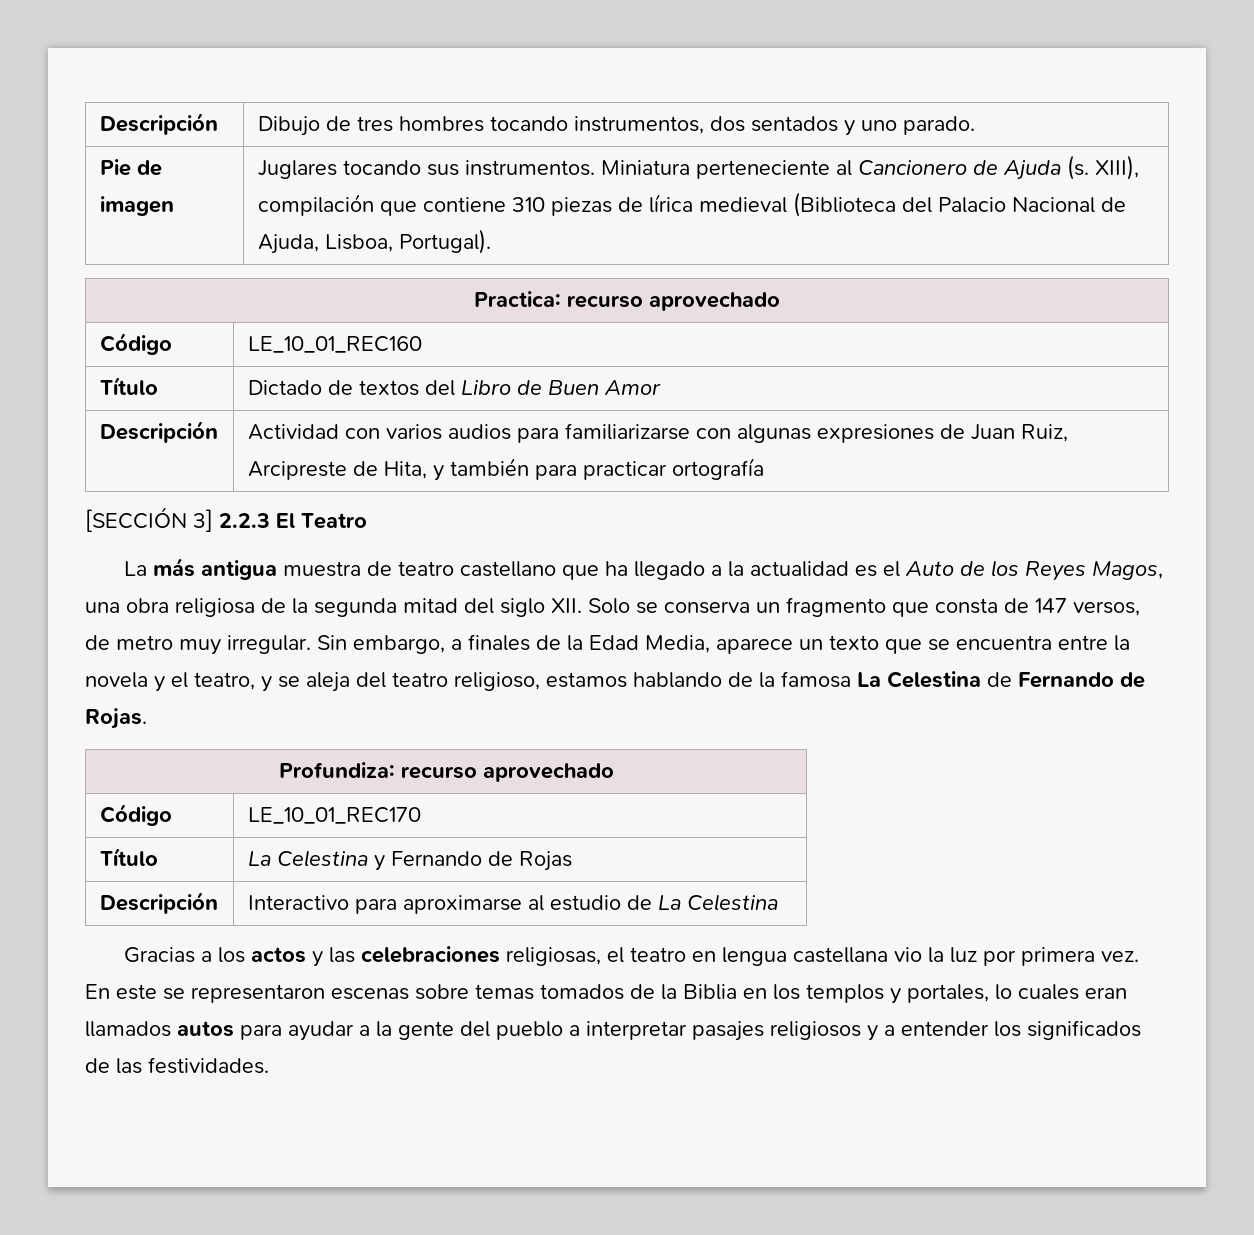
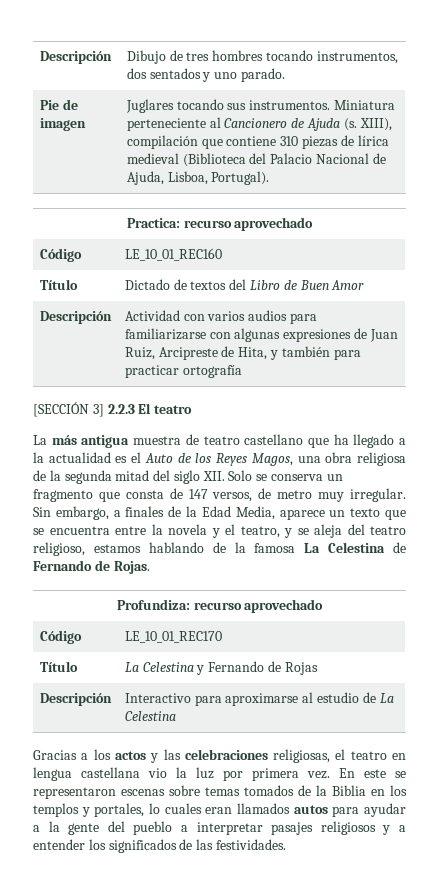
[301,513,367,529] Teatro -> [154,405,193,414] teatro

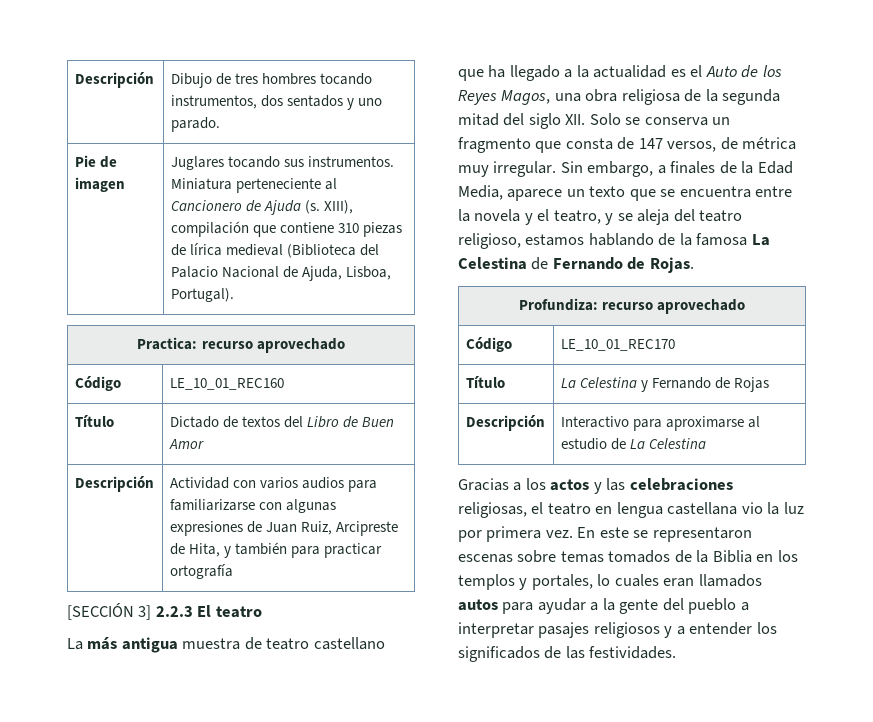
[277,490,313,499] metro -> [742,137,797,150] métrica

